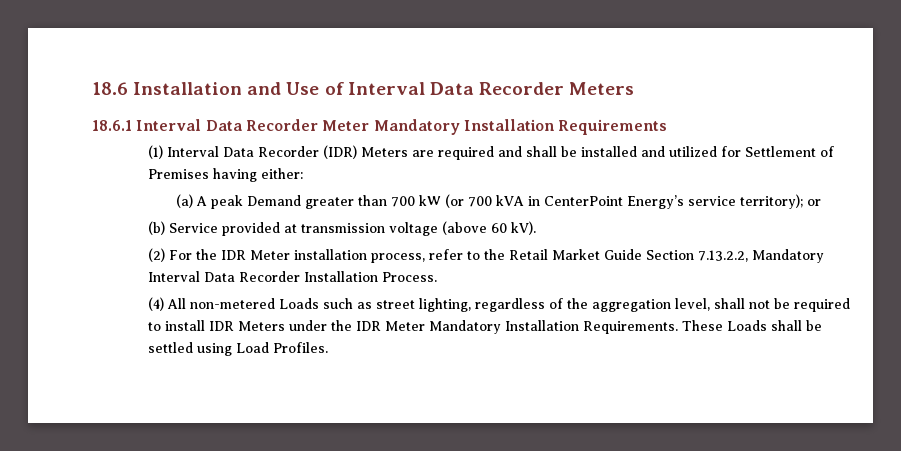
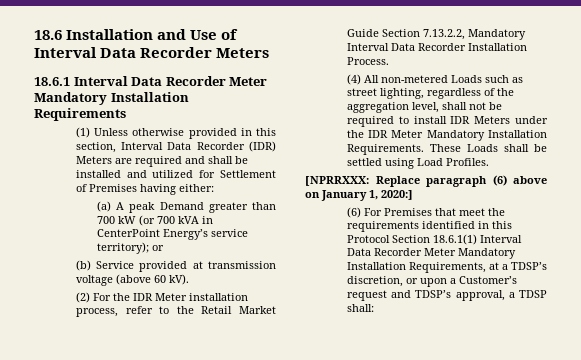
(163, 152) none -> [94,128,276,139] [75,142,116,153] Unless otherwise provided in this section,
(328, 347) none -> [305,175,547,187] [305,190,413,201] [346,207,505,218] [346,221,512,232] [346,234,522,245] [346,248,516,259] [346,262,547,273] [346,276,517,287] [346,290,547,301] [346,304,374,312] // [NPRRXXX: Replace paragraph (6) above on January 1, 2020:] // (6) For Premises that meet the requirements identified in this Protocol Section 18.6.1(1) Interval Data Recorder Meter Mandatory Installation Requirements, at a TDSP’s discretion, or upon a Customer’s request and TDSP’s approval, a TDSP shall:

